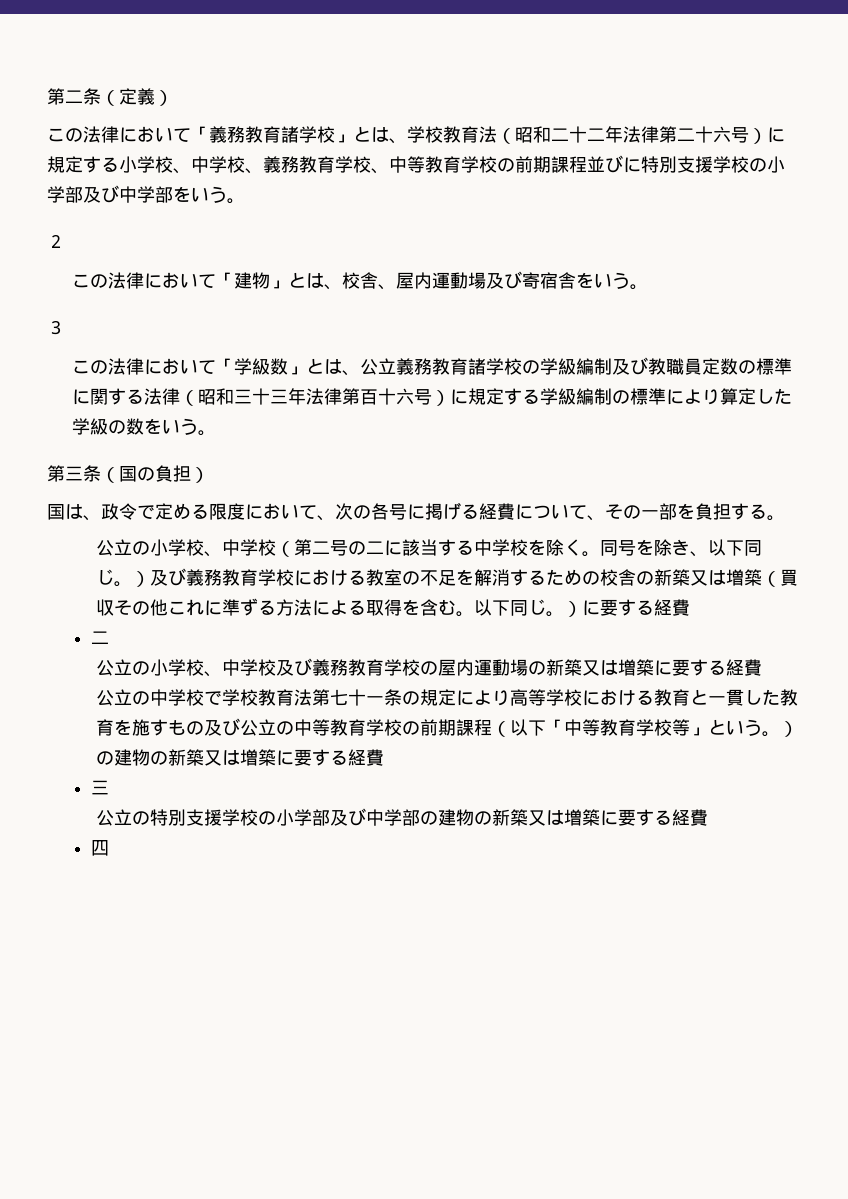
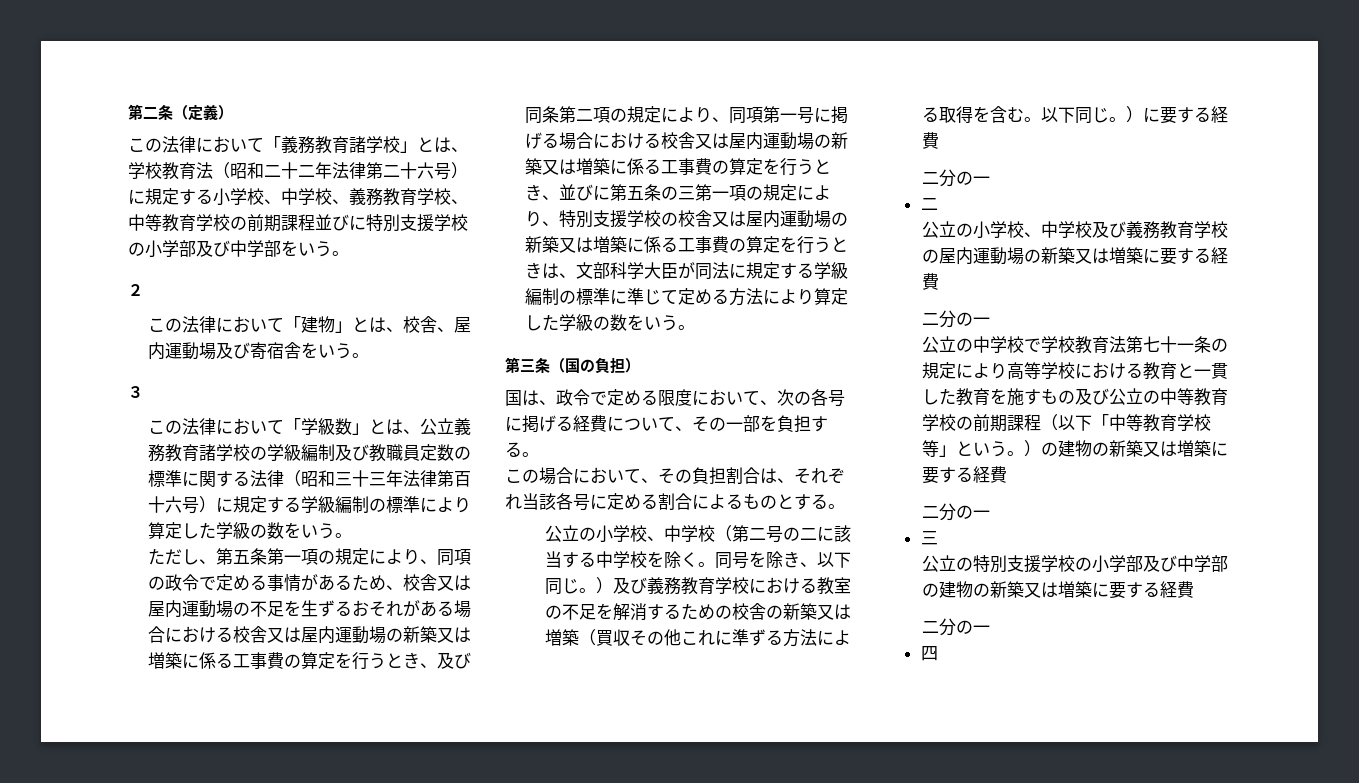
(216, 433) none -> [147,548,471,566] [147,574,471,592] [147,600,471,618] [147,626,471,644] [147,652,471,670] [524,106,848,124] [524,132,848,150] [524,158,831,176] [524,184,831,201] [524,210,848,228] [524,236,848,254] [524,262,848,280] [524,288,848,306] [524,314,695,331] // ただし、第五条第一項の規定により、同項の政令で定める事情があるため、校舎又は屋内運動場の不足を生ずるおそれがある場合における校舎又は屋内運動場の新築又は増築に係る工事費の算定を行うとき、及び同条第二項の規定により、同項第一号に掲げる場合における校舎又は屋内運動場の新築又は増築に係る工事費の算定を行うとき、並びに第五条の三第一項の規定により、特別支援学校の校舎又は屋内運動場の新築又は増築に係る工事費の算定を行うときは、文部科学大臣が同法に規定する学級編制の標準に準じて定める方法により算定した学級の数をいう。
(785, 518) none -> [505,467,845,485] [505,493,845,511] // この場合において、その負担割合は、それぞれ当該各号に定める割合によるものとする。
(691, 607) none -> [921,169,990,187] // 二分の一
(763, 667) none -> [921,310,990,328] // 二分の一
(385, 757) none -> [921,503,990,521] // 二分の一
(709, 817) none -> [921,618,990,636] // 二分の一

